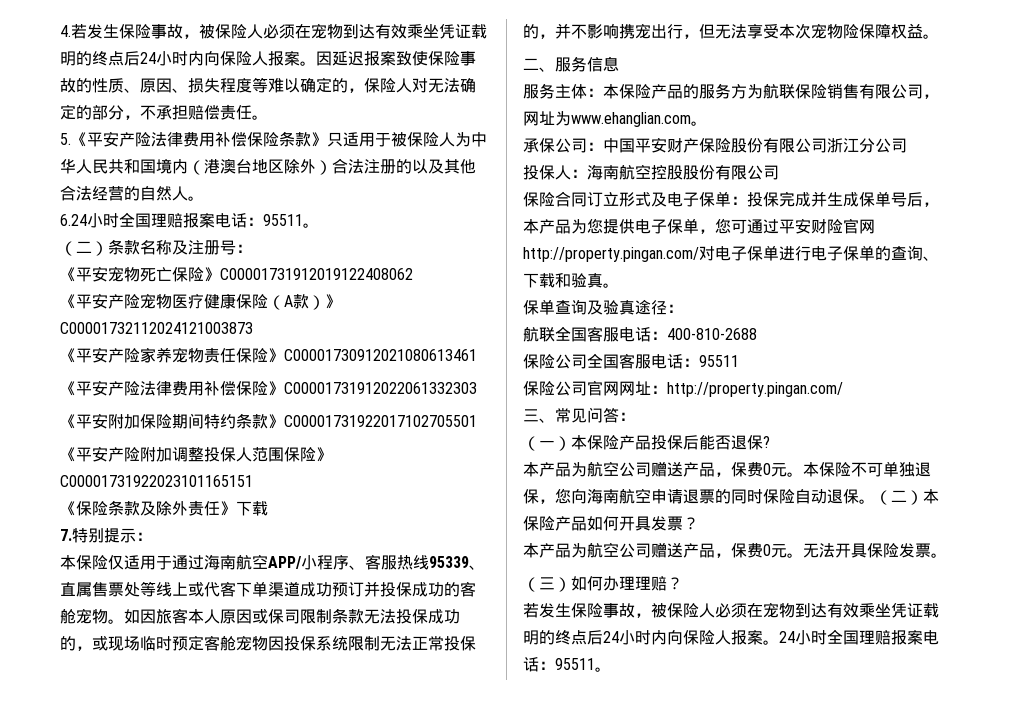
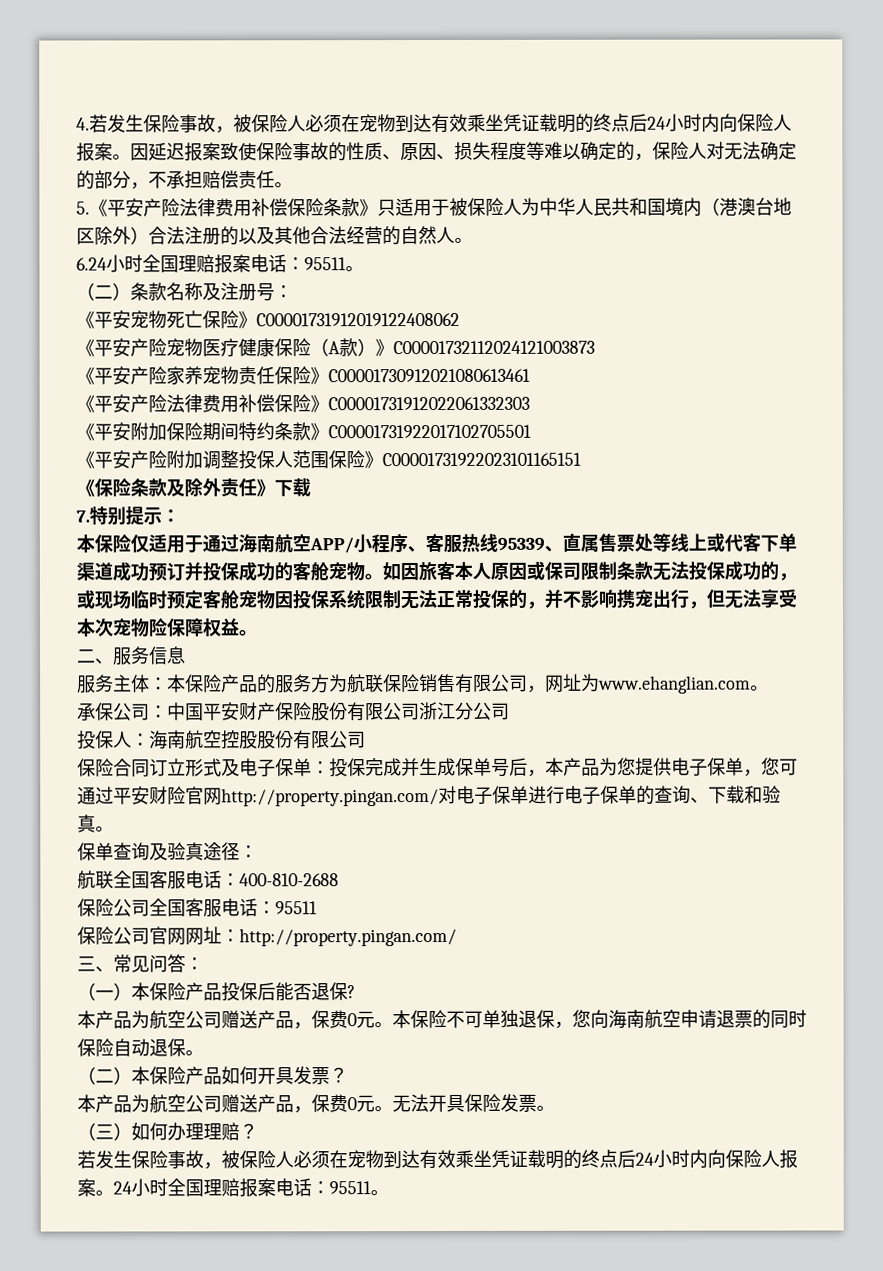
(875, 501) none -> (204, 1053) //

